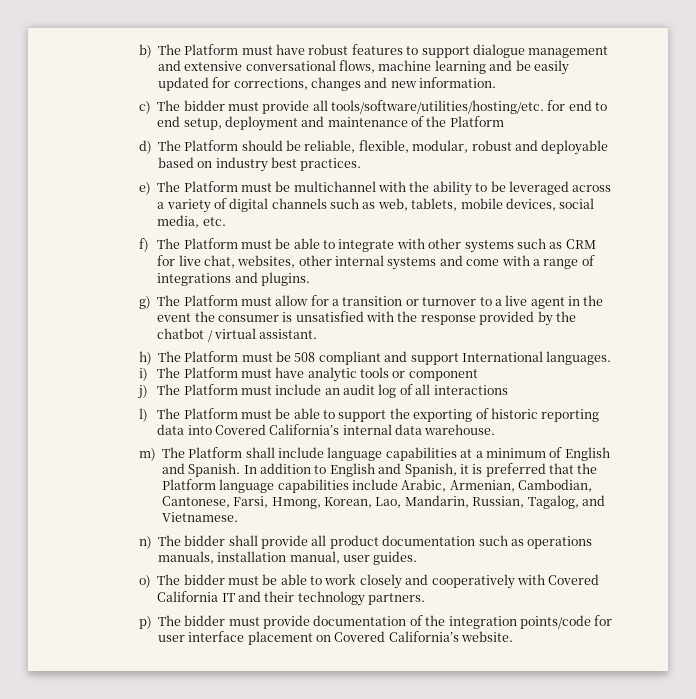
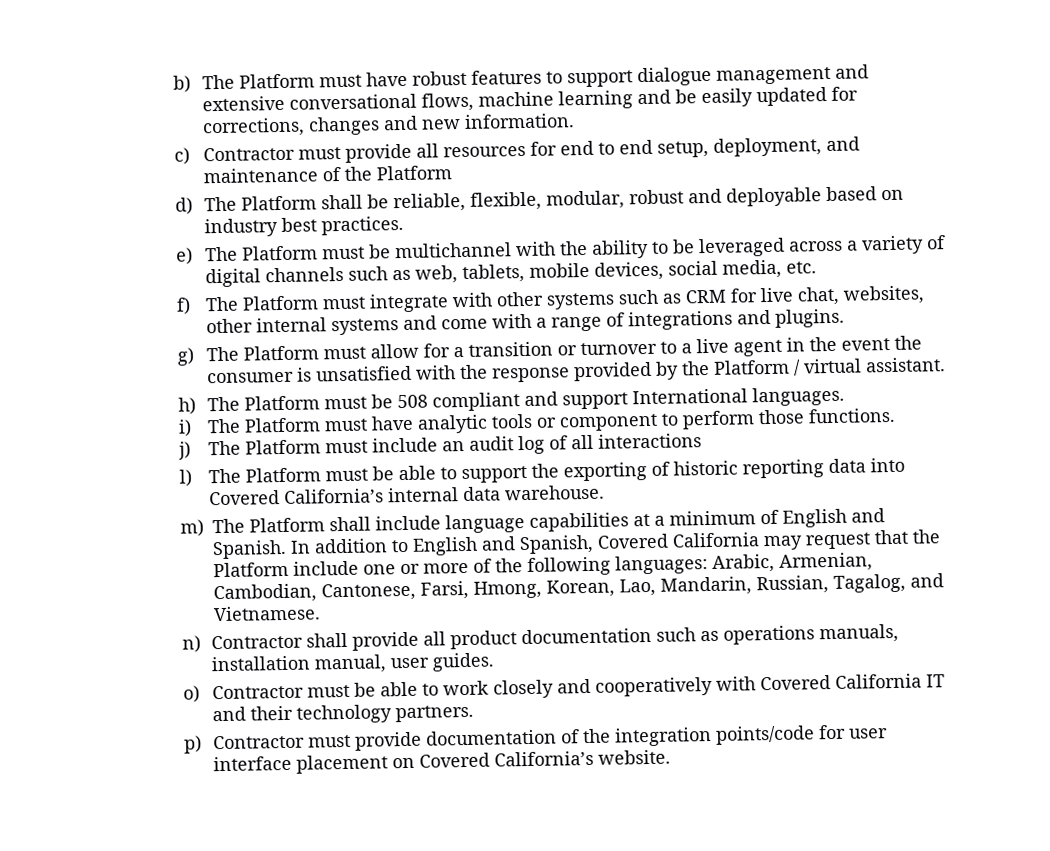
[157,100,225,111] The bidder -> [202,146,295,162] Contractor
[331,100,545,114] tools/software/utilities/hosting/etc. -> [442,145,526,158] resources
[224,116,298,131] deployment -> [712,137,822,157] deployment,
[241,140,283,151] should -> [320,194,363,210] shall
[275,238,336,249] be able to -> (366, 303) none
[157,328,205,339] chatbot -> [712,359,790,375] Platform
(478, 375) none -> [660,407,895,430] to perform those functions.
[459,463,598,477] [161,479,399,493] it is preferred that the Platform language capabilities include -> [596,529,940,551] [212,555,708,578] Covered California may request that the Platform include one or more of the following languages:
[157,535,226,546] The bidder -> [210,634,303,650] Contractor
[157,574,225,585] The bidder -> [211,684,304,700] Contractor
[157,615,226,626] The bidder -> [212,734,305,750] Contractor

